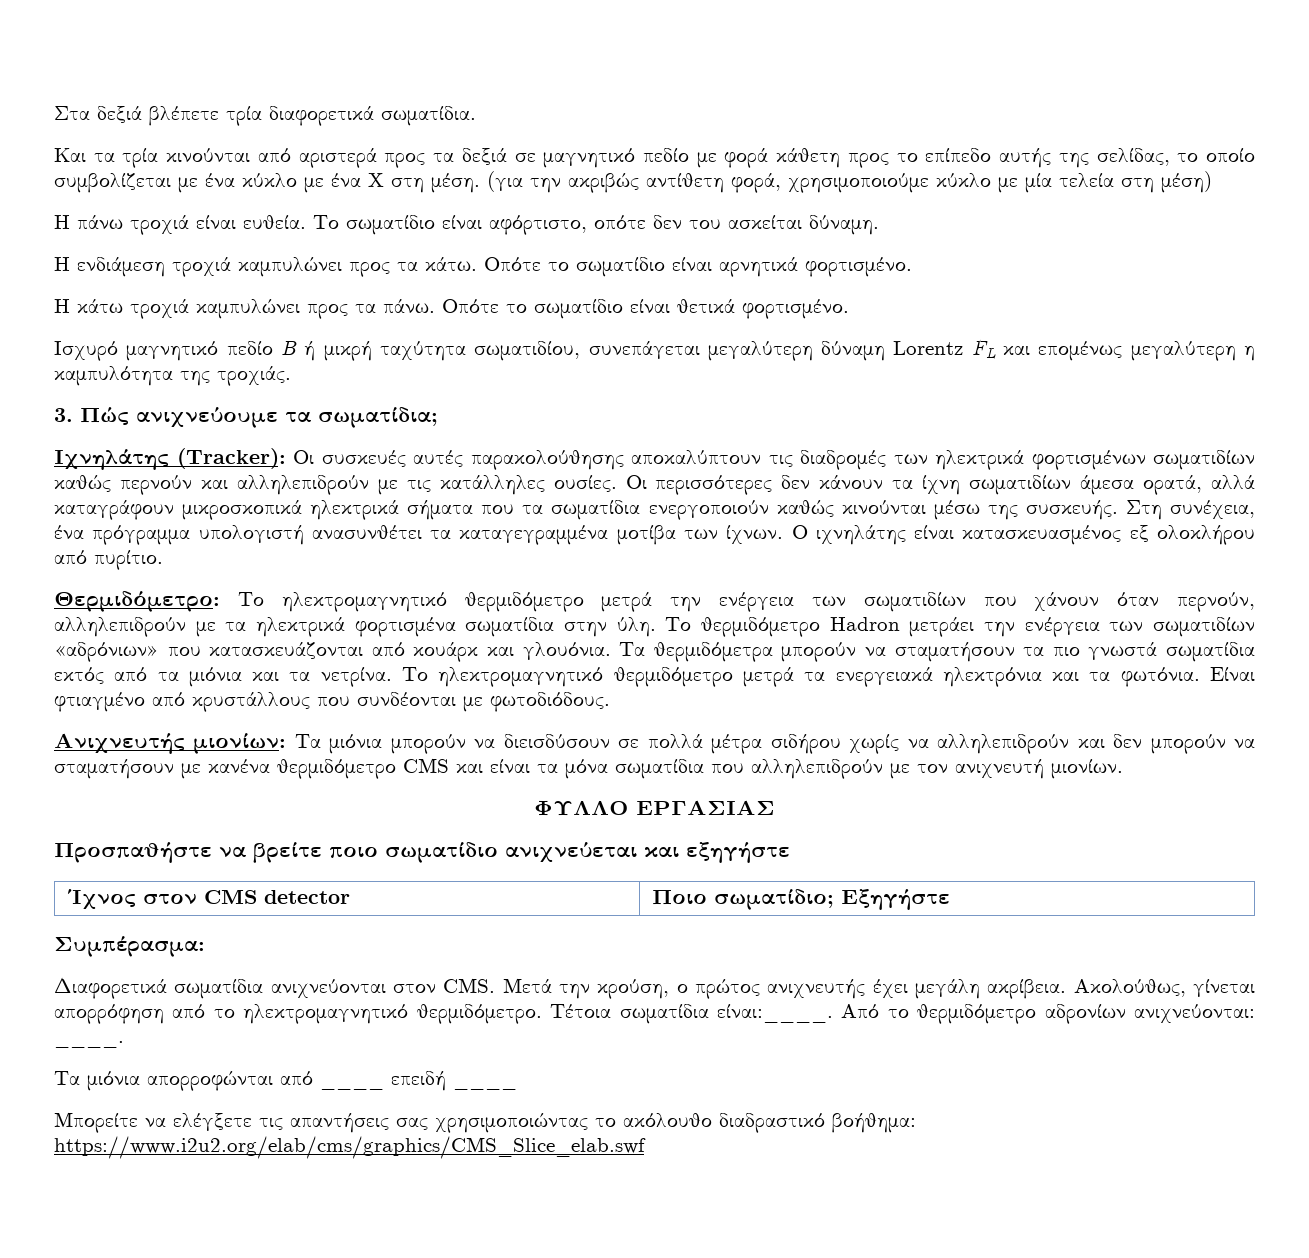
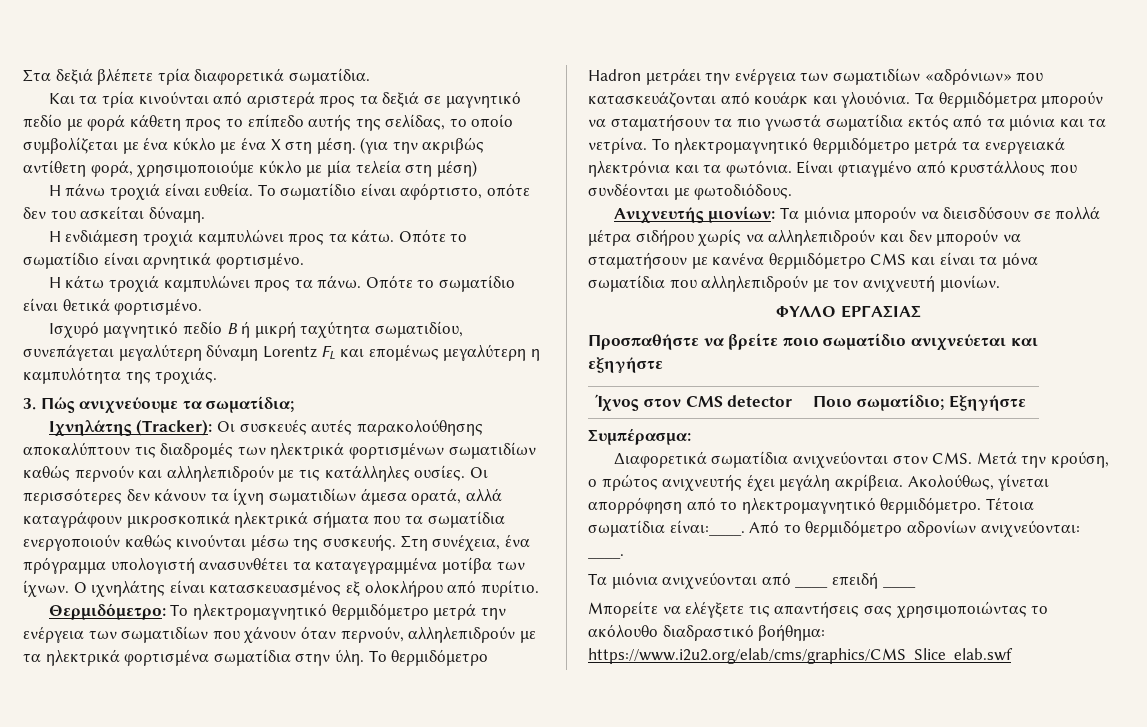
[147,1071,273,1091] απορροφώνται -> [662,572,758,589] ανιχνεύονται

